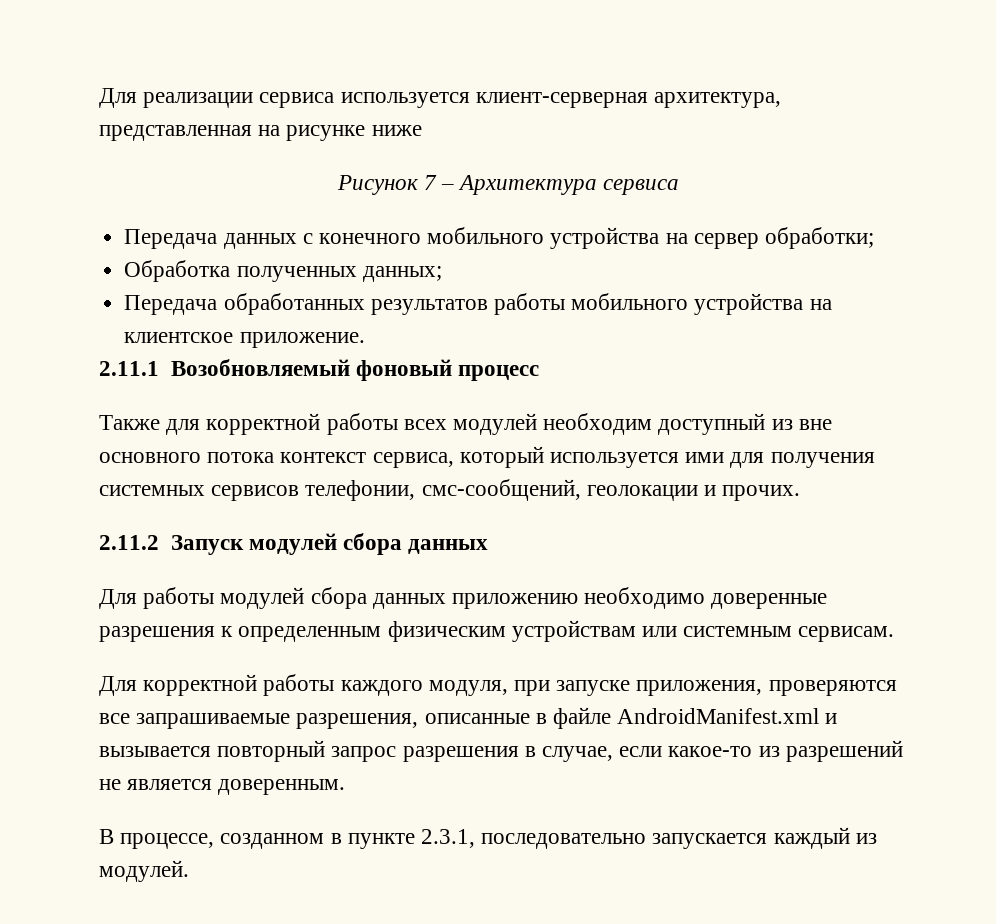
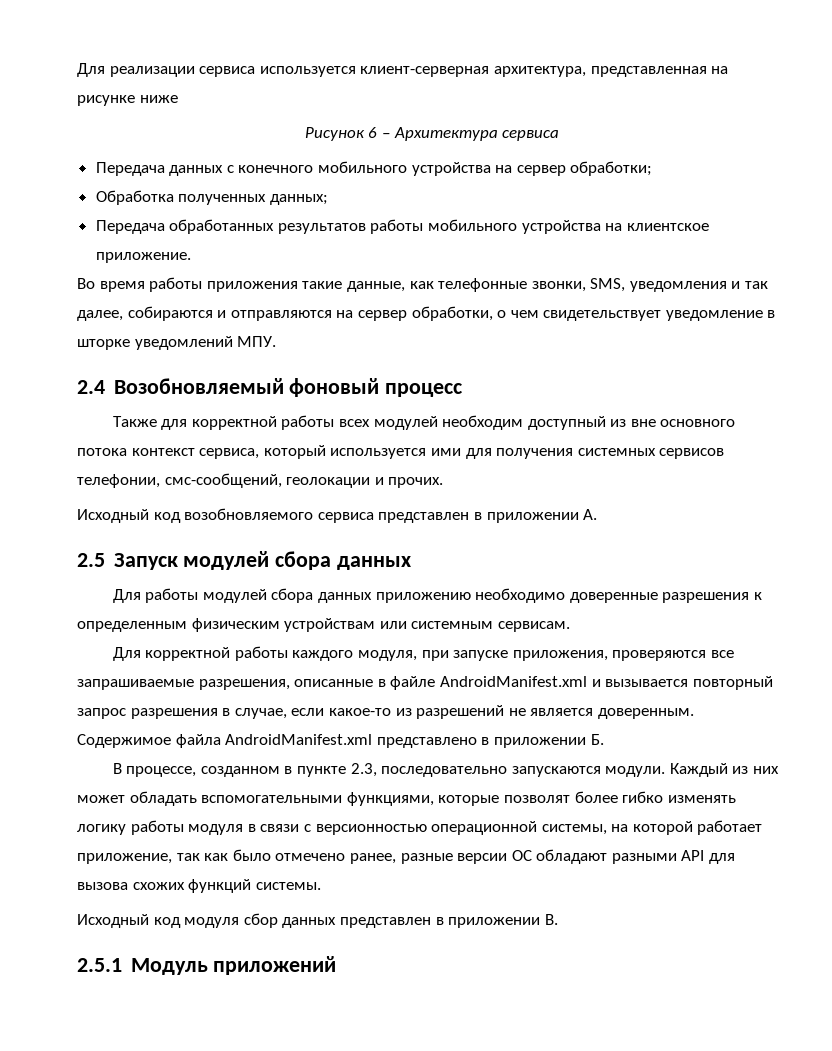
[423,175,437,190] 7 -> [368,127,378,138] 6
[99,361,159,376] 2.11.1 -> [77,277,769,292] [77,306,776,321] [77,336,277,350] [77,380,105,394] Во время работы приложения такие данные, как телефонные звонки, SMS, уведомления и так далее, собираются и отправляются на сервер обработки, о чем свидетельствует уведомление в шторке уведомлений МПУ. // 2.4
[99,535,159,550] 2.11.2 -> [77,508,598,523] [77,553,105,567] Исходный код возобновляемого сервиса представлен в приложении А. // 2.5
(346, 787) none -> [77,734,604,748] Содержимое файла AndroidManifest.xml представлено в приложении Б.
[421,827,877,849] [99,860,189,882] 2.3.1, последовательно запускается каждый из модулей. -> [350,763,780,777] [77,791,736,806] [77,820,763,835] [77,849,736,864] [77,879,321,893] [77,913,558,928] [77,956,337,975] 2.3, последовательно запускаются модули. Каждый из них может обладать вспомогательными функциями, которые позволят более гибко изменять логику работы модуля в связи с версионностью операционной системы, на которой работает приложение, так как было отмечено ранее, разные версии ОС обладают разными API для вызова схожих функций системы. // Исходный код модуля сбор данных представлен в приложении В. // 2.5.1 Модуль приложений

